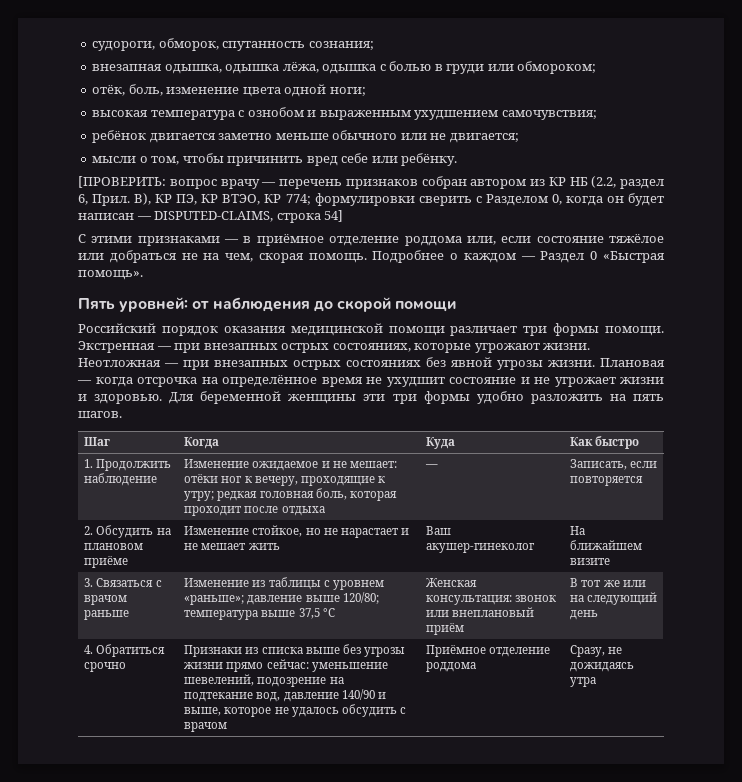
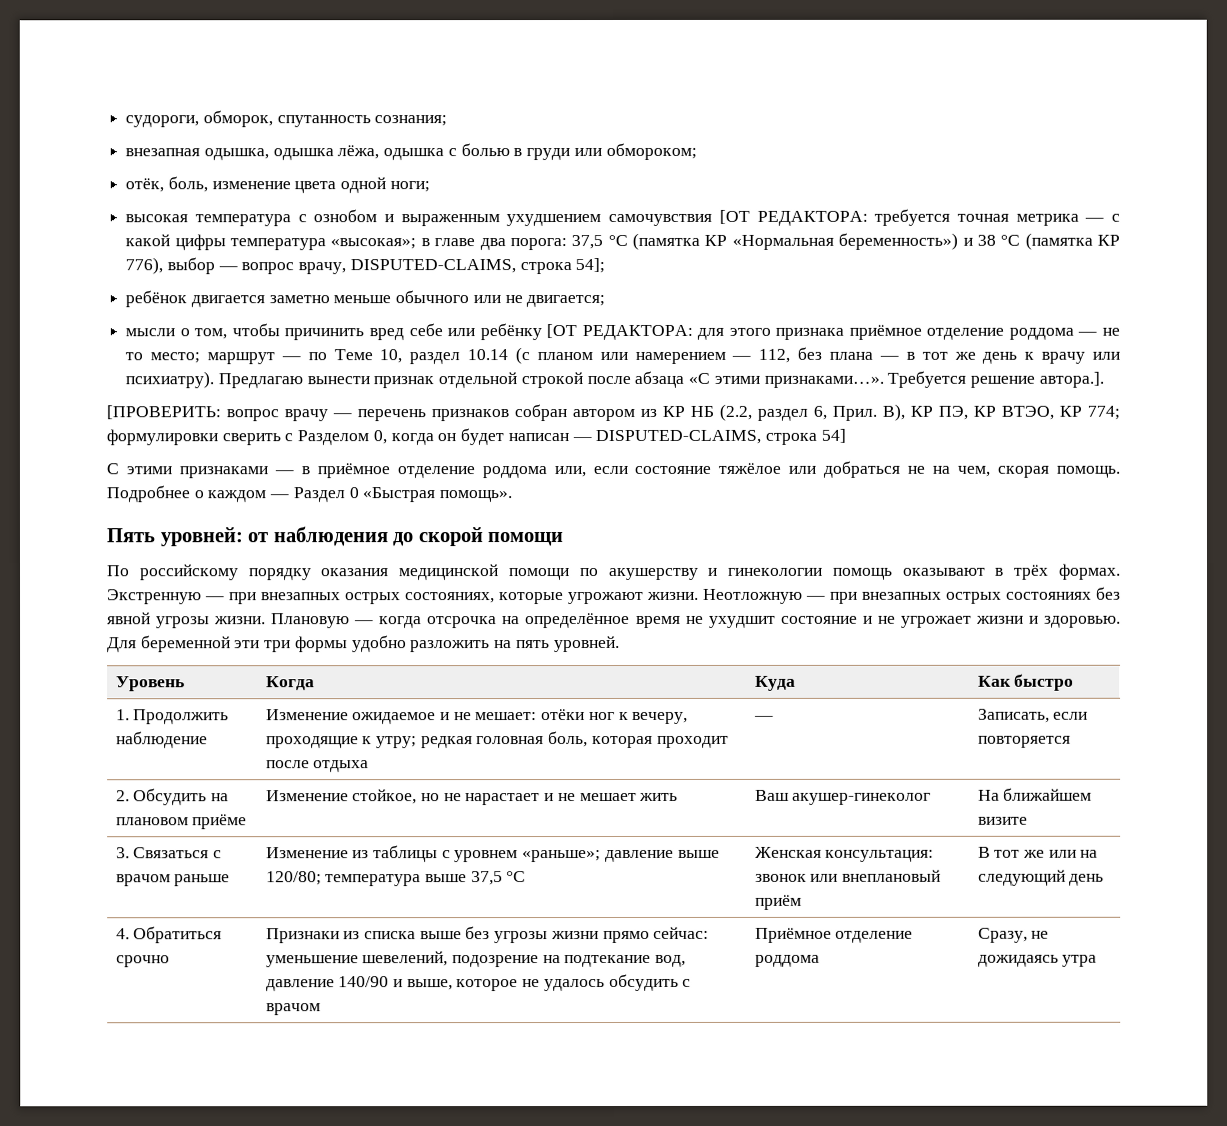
[501,110,597,120] самочувствия; -> [608,208,1120,227] [125,232,1120,251] [125,257,606,275] самочувствия [ОТ РЕДАКТОРА: требуется точная метрика — с какой цифры температура «высокая»; в главе два порога: 37,5 °C (памятка КР «Нормальная беременность») и 38 °C (памятка КР 776), выбор — вопрос врачу, DISPUTED-CLAIMS, строка 54];
[401,153,458,166] ребёнку. -> [479,323,1120,341] [125,346,1121,365] [125,370,1104,389] ребёнку [ОТ РЕДАКТОРА: для этого признака приёмное отделение роддома — не то место; маршрут — по Теме 10, раздел 10.14 (с планом или намерением — 112, без плана — в тот же день к врачу или психиатру). Предлагаю вынести признак отдельной строкой после абзаца «С этими признаками…». Требуется решение автора.].
[78,323,664,336] [78,341,155,353] Российский порядок оказания медицинской помощи различает три формы помощи. Экстренная -> [107,563,1122,581] [107,589,202,605] По российскому порядку оказания медицинской помощи по акушерству и гинекологии помощь оказывают в трёх формах. Экстренную
[78,358,161,367] Неотложная -> [703,588,803,604] Неотложную
[600,358,665,367] Плановая -> [271,613,351,629] Плановую
[288,394,357,404] женщины -> (231, 644) none
[78,411,122,418] [84,437,111,446] шагов. // Шаг -> [553,635,620,653] [115,676,185,692] уровней. // Уровень

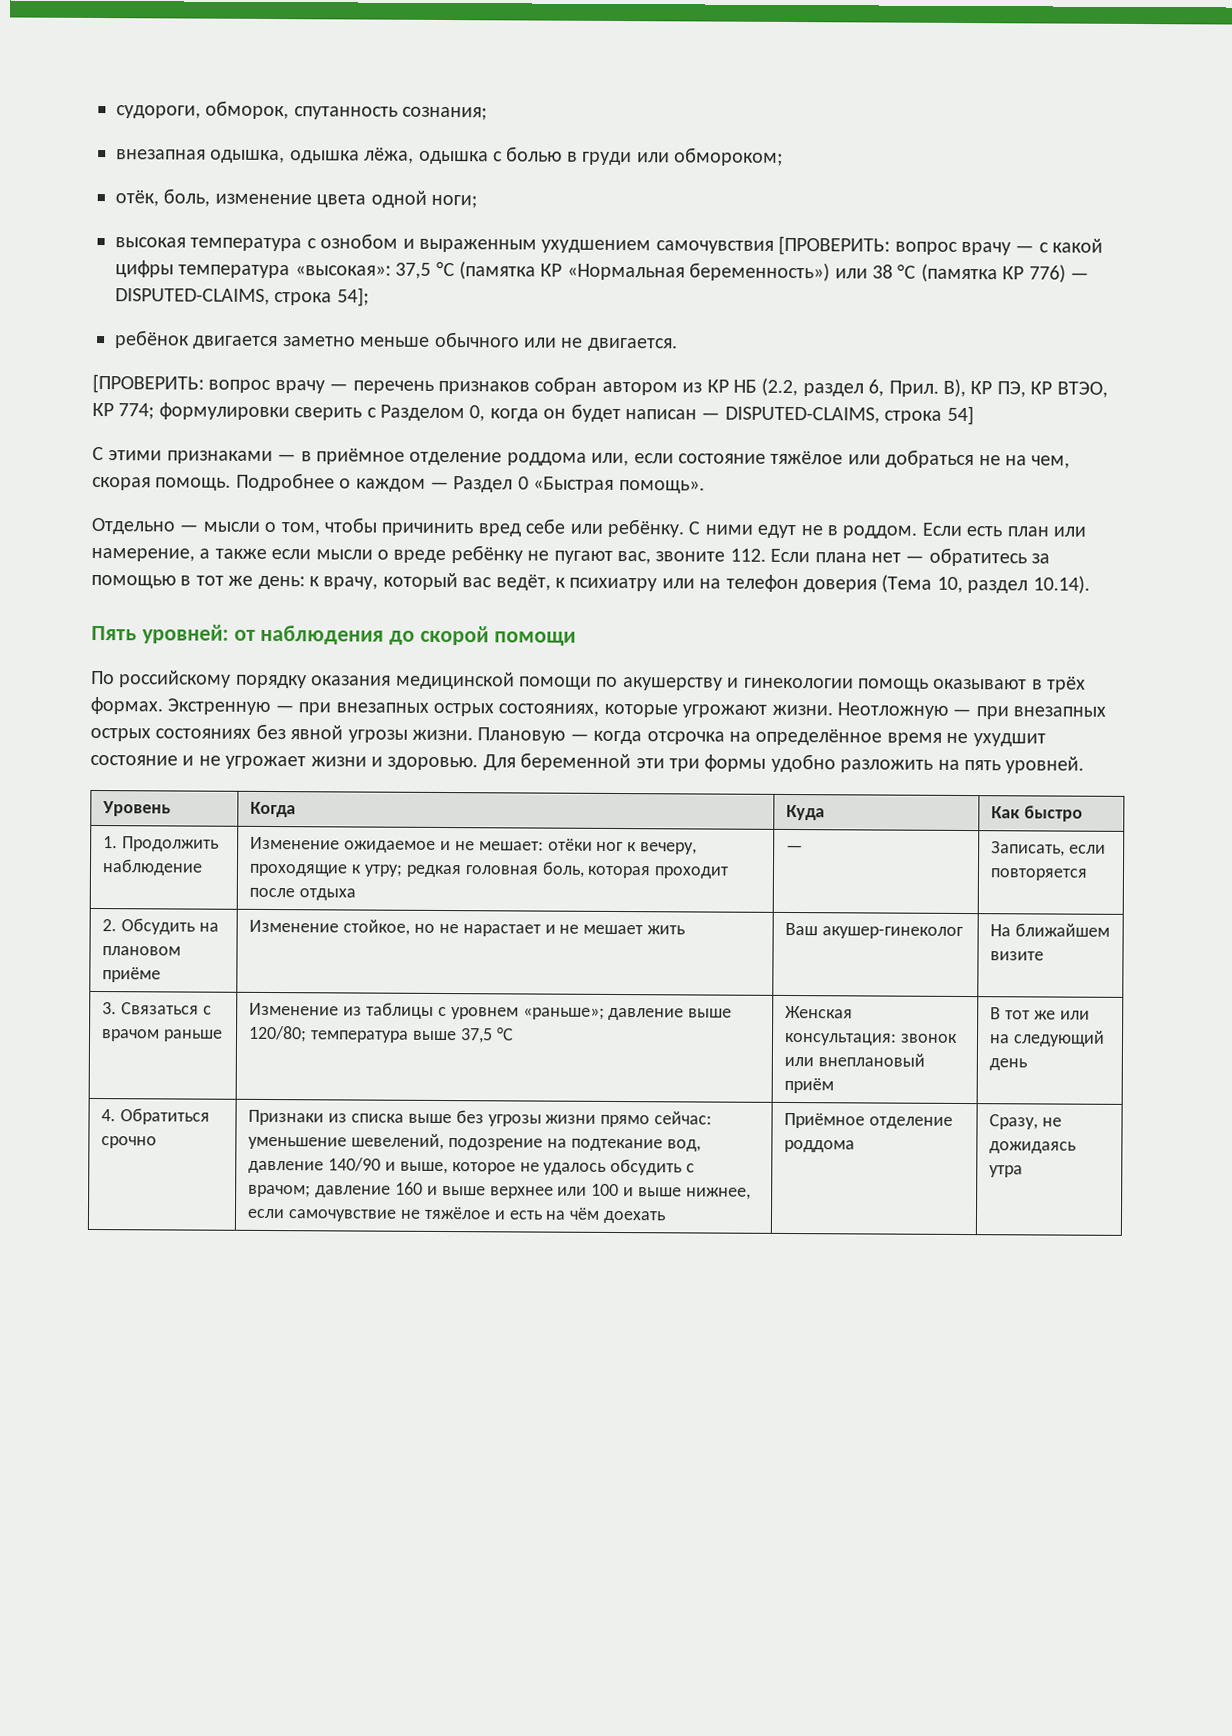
[718,208,1079,226] [ОТ РЕДАКТОРА: требуется точная метрика -> [778,235,1011,256] [ПРОВЕРИТЬ: вопрос врачу
[330,238,567,251] «высокая»; в главе два порога: -> [294,265,391,276] «высокая»:
[962,237,973,246] и -> [834,268,868,279] или
[125,257,347,275] 776), выбор — вопрос врачу, -> [1028,264,1089,283] 776) —
[526,295,606,308] [125,323,1120,341] [125,346,1121,365] [125,370,1104,389] двигается; // мысли о том, чтобы причинить вред себе или ребёнку [ОТ РЕДАКТОРА: для этого признака приёмное отделение роддома — не то место; маршрут — по Теме 10, раздел 10.14 (с планом или намерением — 112, без плана — в тот же день к врачу или психиатру). Предлагаю вынести признак отдельной строкой после абзаца «С этими признаками…». Требуется решение автора.]. -> [586,337,678,352] двигается.
(513, 496) none -> [91,517,1086,539] [91,545,1051,567] [91,572,1090,594] // Отдельно — мысли о том, чтобы причинить вред себе или ребёнку. С ними едут не в роддом. Если есть план или намерение, а также если мысли о вреде ребёнку не пугают вас, звоните 112. Если плана нет — обратитесь за помощью в тот же день: к врачу, который вас ведёт, к психиатру или на телефон доверия (Тема 10, раздел 10.14).
[265,1003,321,1016] врачом -> [248,1181,751,1200] [247,1206,667,1224] врачом; давление 160 и выше верхнее или 100 и выше нижнее, если самочувствие не тяжёлое и есть на чём доехать

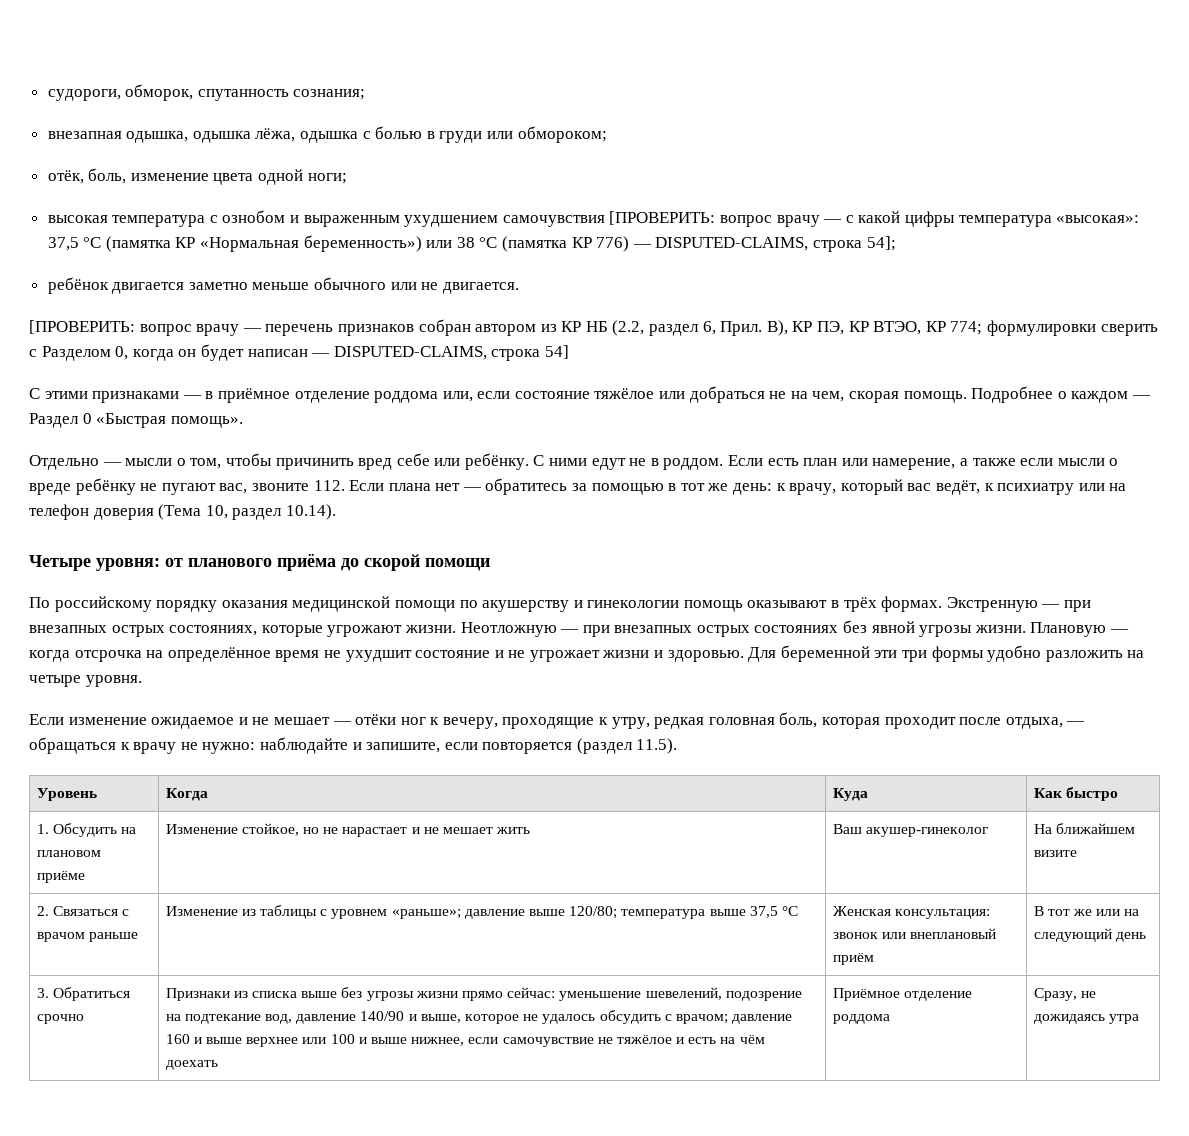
[91,624,385,645] Пять уровней: от наблюдения -> [29,553,336,571] Четыре уровня: от планового приёма
[963,756,1085,774] пять уровней. -> [29,675,142,687] [29,712,1086,729] [29,737,678,754] четыре уровня. // Если изменение ожидаемое и не мешает — отёки ног к вечеру, проходящие к утру, редкая головная боль, которая проходит после отдыха, — обращаться к врачу не нужно: наблюдайте и запишите, если повторяется (раздел 11.5).
[122,836,220,852] [102,859,204,876] [250,836,698,855] [249,861,730,879] [249,887,357,901] [786,844,804,853] [991,841,1107,857] [990,868,1089,881] [102,919,118,932] Продолжить наблюдение | Изменение ожидаемое и не мешает: отёки ног к вечеру, проходящие к утру; редкая головная боль, которая проходит после отдыха | — | Записать, если повторяется // 2. -> (49, 829) none
[102,1002,118,1015] 3. -> [36,906,49,916] 2.
[101,1109,117,1122] 4. -> [36,988,49,998] 3.

